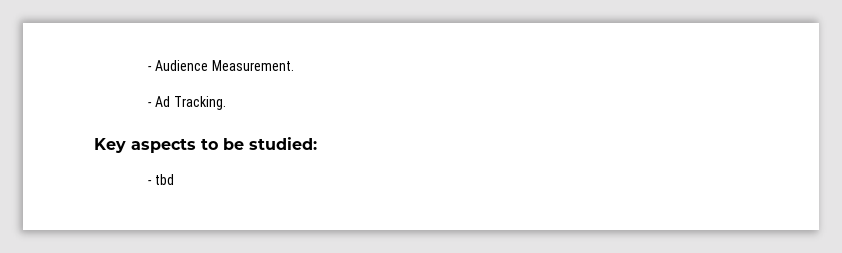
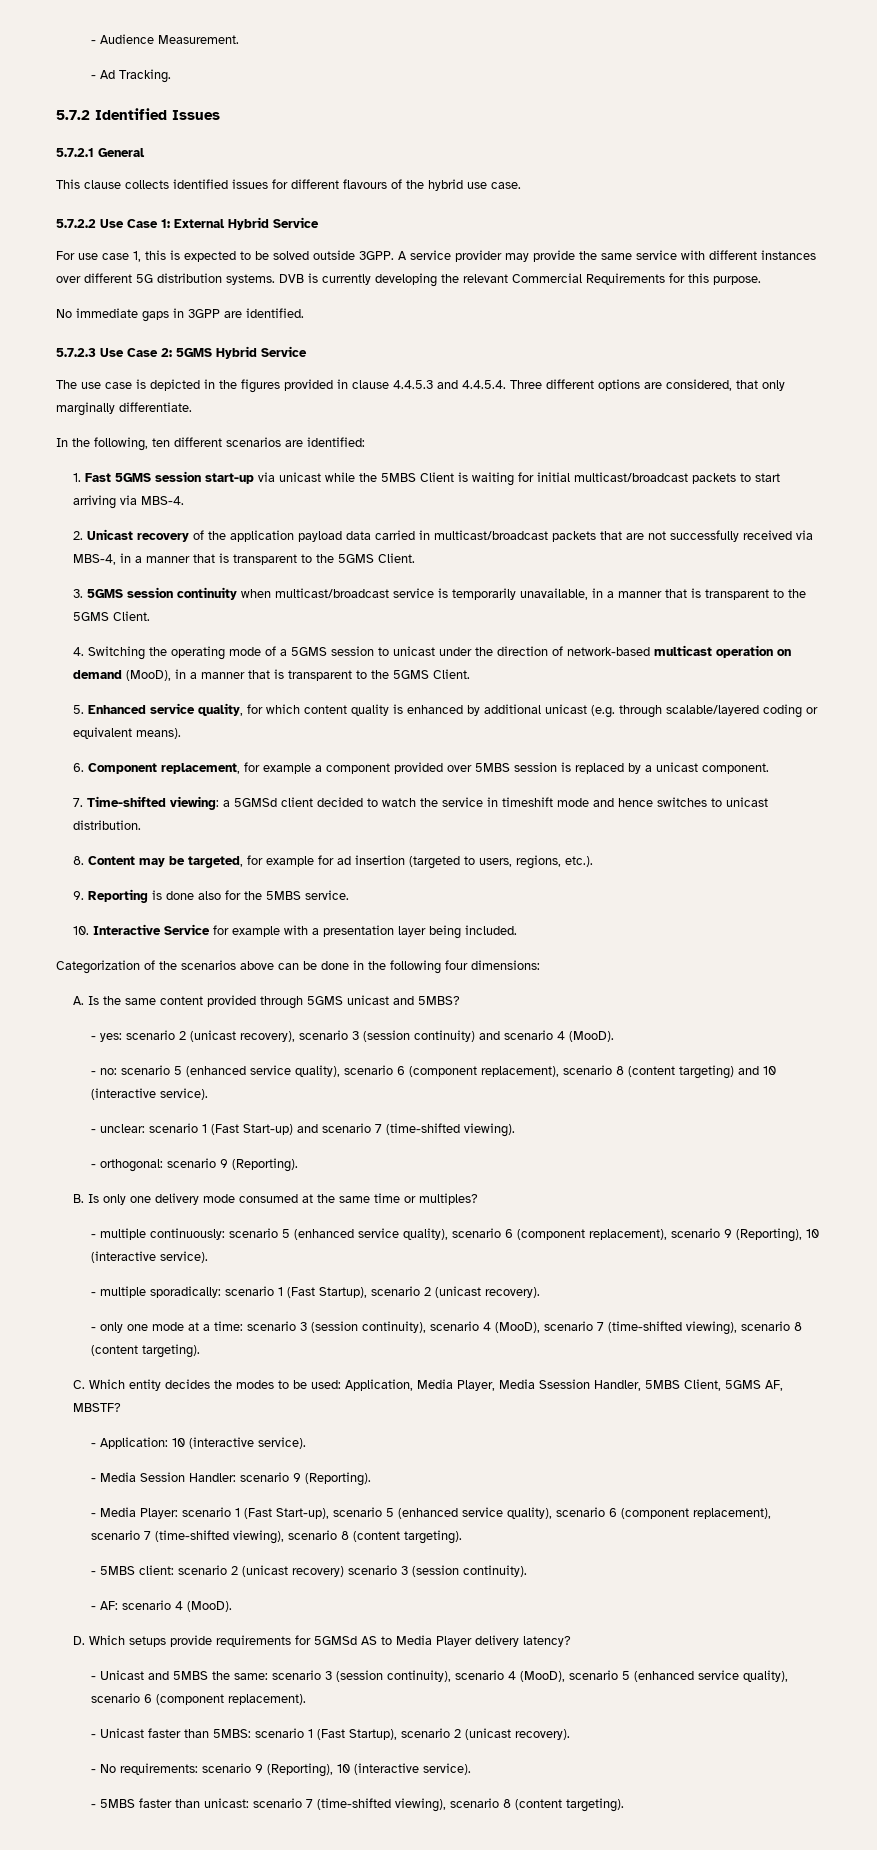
[94,137,317,153] [148,174,174,185] Key aspects to be studied: // - tbd -> [56,108,220,120] [56,148,145,157] [56,179,521,191] [56,217,319,230] [56,250,816,262] [56,273,761,287] [56,308,304,322] [56,346,307,359] [56,379,785,393] [56,402,192,416] [56,437,365,451] [73,471,781,486] [73,495,185,509] [73,529,814,542] [73,553,416,565] [73,587,807,600] [73,611,151,621] [73,645,792,660] [73,669,471,681] [73,703,819,718] [73,727,182,739] [73,762,770,774] [73,796,769,810] [73,820,142,830] [73,855,594,869] [73,889,350,903] [73,924,518,939] [56,960,540,974] [73,995,461,1009] [90,1030,614,1042] [90,1065,776,1079] [90,1088,208,1100] [90,1123,515,1137] [90,1158,298,1172] [73,1193,479,1205] [90,1228,819,1242] [90,1251,208,1263] [90,1286,540,1298] [90,1321,802,1335] [90,1344,200,1358] [73,1379,784,1391] [73,1403,122,1412] [90,1437,306,1449] [90,1472,371,1486] [90,1507,771,1519] [90,1530,462,1544] [90,1565,527,1577] [90,1600,232,1612] [73,1635,572,1647] [90,1670,788,1682] [90,1693,306,1705] [90,1728,570,1740] [90,1763,471,1777] [90,1798,624,1812] 5.7.2 Identified Issues // 5.7.2.1 General // This clause collects identified issues for different flavours of the hybrid use case. // 5.7.2.2 Use Case 1: External Hybrid Service // For use case 1, this is expected to be solved outside 3GPP. A service provider may provide the same service with different instances over different 5G distribution systems. DVB is currently developing the relevant Commercial Requirements for this purpose. // No immediate gaps in 3GPP are identified. // 5.7.2.3 Use Case 2: 5GMS Hybrid Service // The use case is depicted in the figures provided in clause 4.4.5.3 and 4.4.5.4. Three different options are considered, that only marginally differentiate. // In the following, ten different scenarios are identified: // 1. Fast 5GMS session start-up via unicast while the 5MBS Client is waiting for initial multicast/broadcast packets to start arriving via MBS-4. // 2. Unicast recovery of the application payload data carried in multicast/broadcast packets that are not successfully received via MBS-4, in a manner that is transparent to the 5GMS Client. // 3. 5GMS session continuity when multicast/broadcast service is temporarily unavailable, in a manner that is transparent to the 5GMS Client. // 4. Switching the operating mode of a 5GMS session to unicast under the direction of network-based multicast operation on demand (MooD), in a manner that is transparent to the 5GMS Client. // 5. Enhanced service quality, for which content quality is enhanced by additional unicast (e.g. through scalable/layered coding or equivalent means). // 6. Component replacement, for example a component provided over 5MBS session is replaced by a unicast component. // 7. Time-shifted viewing: a 5GMSd client decided to watch the service in timeshift mode and hence switches to unicast distribution. // 8. Content may be targeted, for example for ad insertion (targeted to users, regions, etc.). // 9. Reporting is done also for the 5MBS service. // 10. Interactive Service for example with a presentation layer being included. // Categorization of the scenarios above can be done in the following four dimensions: // A. Is the same content provided through 5GMS unicast and 5MBS? // - yes: scenario 2 (unicast recovery), scenario 3 (session continuity) and scenario 4 (MooD). // - no: scenario 5 (enhanced service quality), scenario 6 (component replacement), scenario 8 (content targeting) and 10 (interactive service). // - unclear: scenario 1 (Fast Start-up) and scenario 7 (time-shifted viewing). // - orthogonal: scenario 9 (Reporting). // B. Is only one delivery mode consumed at the same time or multiples? // - multiple continuously: scenario 5 (enhanced service quality), scenario 6 (component replacement), scenario 9 (Reporting), 10 (interactive service). // - multiple sporadically: scenario 1 (Fast Startup), scenario 2 (unicast recovery). // - only one mode at a time: scenario 3 (session continuity), scenario 4 (MooD), scenario 7 (time-shifted viewing), scenario 8 (content targeting). // C. Which entity decides the modes to be used: Application, Media Player, Media Ssession Handler, 5MBS Client, 5GMS AF, MBSTF? // - Application: 10 (interactive service). // - Media Session Handler: scenario 9 (Reporting). // - Media Player: scenario 1 (Fast Start-up), scenario 5 (enhanced service quality), scenario 6 (component replacement), scenario 7 (time-shifted viewing), scenario 8 (content targeting). // - 5MBS client: scenario 2 (unicast recovery) scenario 3 (session continuity). // - AF: scenario 4 (MooD). // D. Which setups provide requirements for 5GMSd AS to Media Player delivery latency? // - Unicast and 5MBS the same: scenario 3 (session continuity), scenario 4 (MooD), scenario 5 (enhanced service quality), scenario 6 (component replacement). // - Unicast faster than 5MBS: scenario 1 (Fast Startup), scenario 2 (unicast recovery). // - No requirements: scenario 9 (Reporting), 10 (interactive service). // - 5MBS faster than unicast: scenario 7 (time-shifted viewing), scenario 8 (content targeting).

